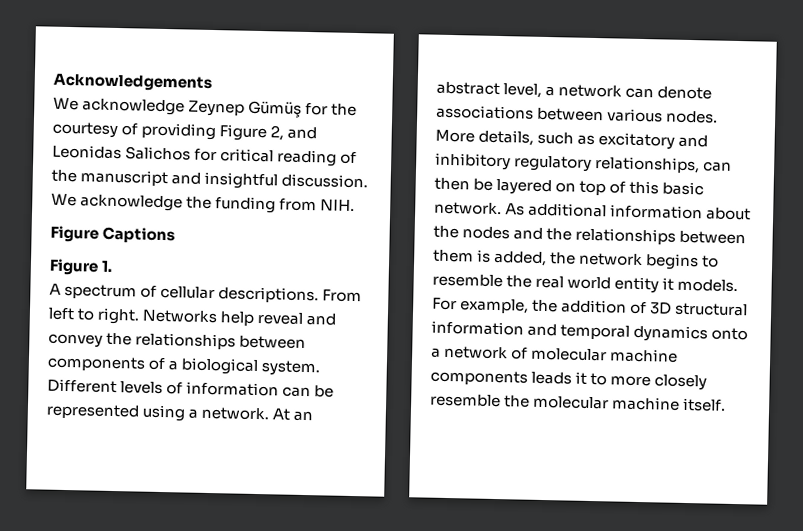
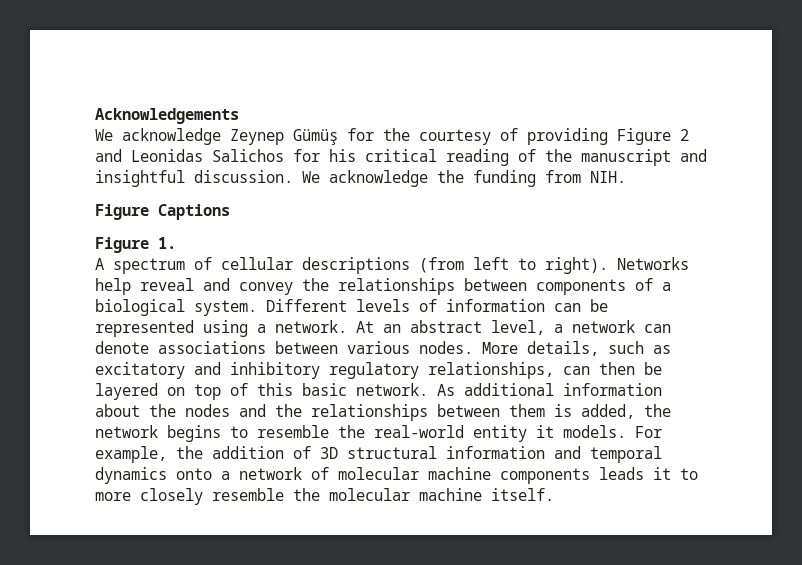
[270,125,285,141] 2, -> [680,129,689,141] 2
(218, 155) none -> [329,149,356,162] his
[218,286,363,304] descriptions. From -> [302,257,464,274] descriptions (from
[97,307,141,325] right. -> [545,257,608,274] right).
[535,275,612,290] real world -> [374,425,464,438] real-world

